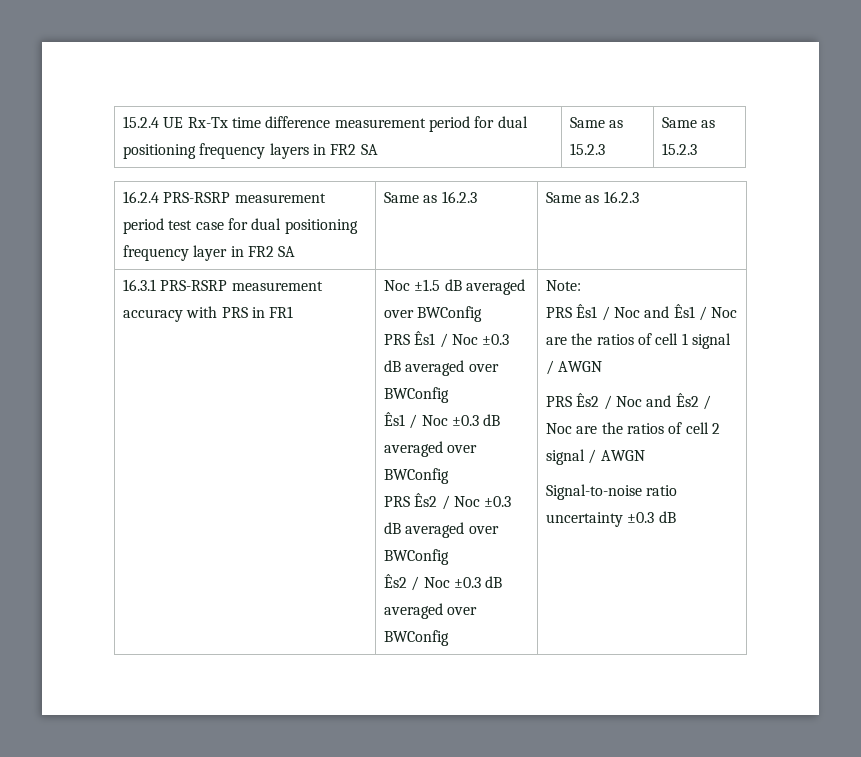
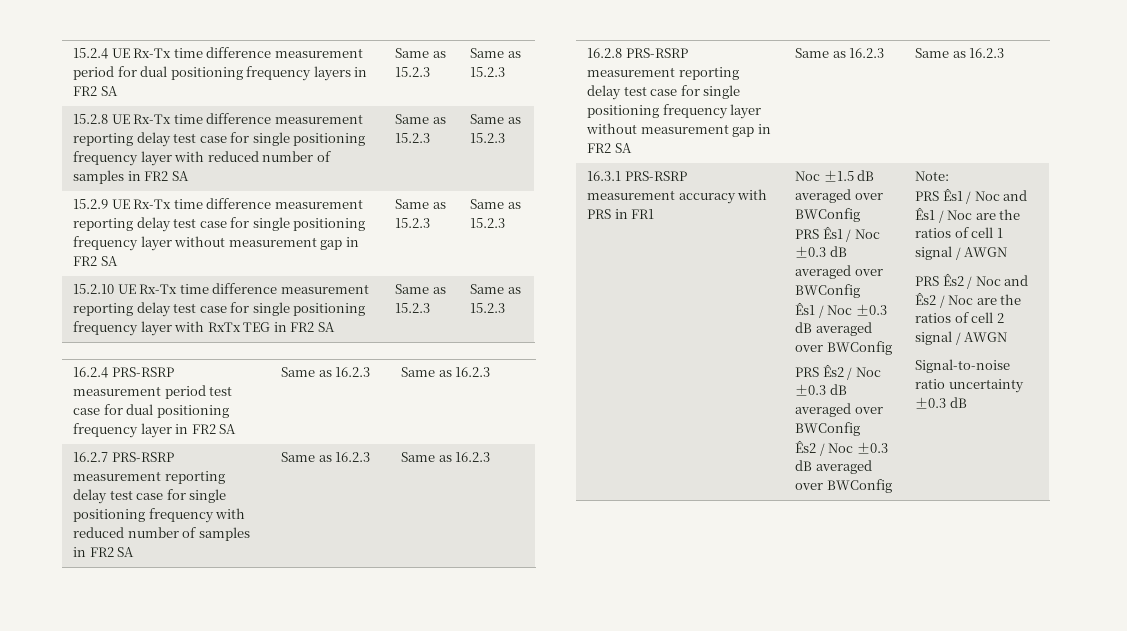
(697, 149) none -> [73,113,363,124] [73,132,366,147] [73,151,331,166] [73,170,189,184] [395,114,446,124] [395,133,431,143] [470,114,521,124] [470,133,506,143] [73,198,363,209] [73,217,366,232] [73,236,359,251] [73,256,118,266] [395,199,446,209] [395,218,431,228] [470,199,521,209] [470,218,506,228] [73,283,369,294] [73,302,366,317] [73,321,335,336] [395,284,446,294] [395,303,431,313] [470,284,521,294] [470,303,506,313] // 15.2.8 UE Rx-Tx time difference measurement reporting delay test case for single positioning frequency layer with reduced number of samples in FR2 SA | Same as 15.2.3 | Same as 15.2.3 // 15.2.9 UE Rx-Tx time difference measurement reporting delay test case for single positioning frequency layer without measurement gap in FR2 SA | Same as 15.2.3 | Same as 15.2.3 // 15.2.10 UE Rx-Tx time difference measurement reporting delay test case for single positioning frequency layer with RxTx TEG in FR2 SA | Same as 15.2.3 | Same as 15.2.3
(639, 197) none -> [73,452,174,462] [73,471,225,484] [73,489,227,504] [73,508,246,523] [73,527,250,541] [73,547,135,557] [281,452,371,462] [401,452,491,462] [587,48,688,58] [587,67,739,80] [587,85,741,100] [587,104,762,119] [586,123,771,137] [587,143,632,153] [795,48,885,58] [915,48,1005,58] // 16.2.7 PRS-RSRP measurement reporting delay test case for single positioning frequency with reduced number of samples in FR2 SA | Same as 16.2.3 | Same as 16.2.3 // 16.2.8 PRS-RSRP measurement reporting delay test case for single positioning frequency layer without measurement gap in FR2 SA | Same as 16.2.3 | Same as 16.2.3

